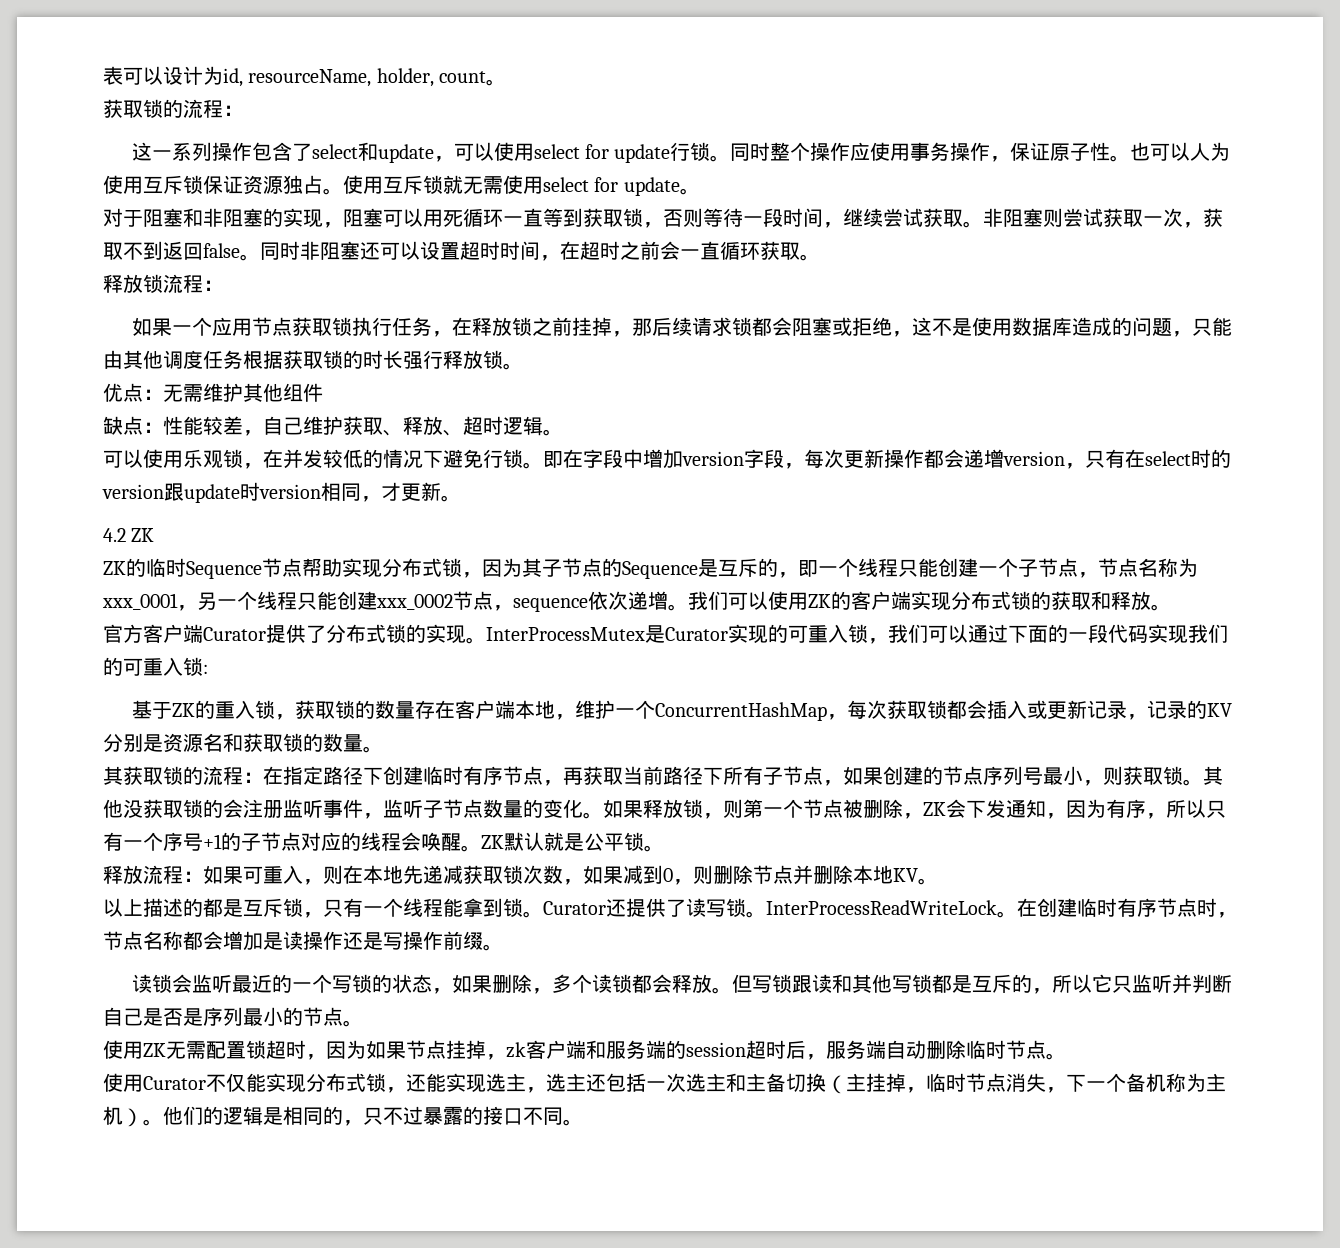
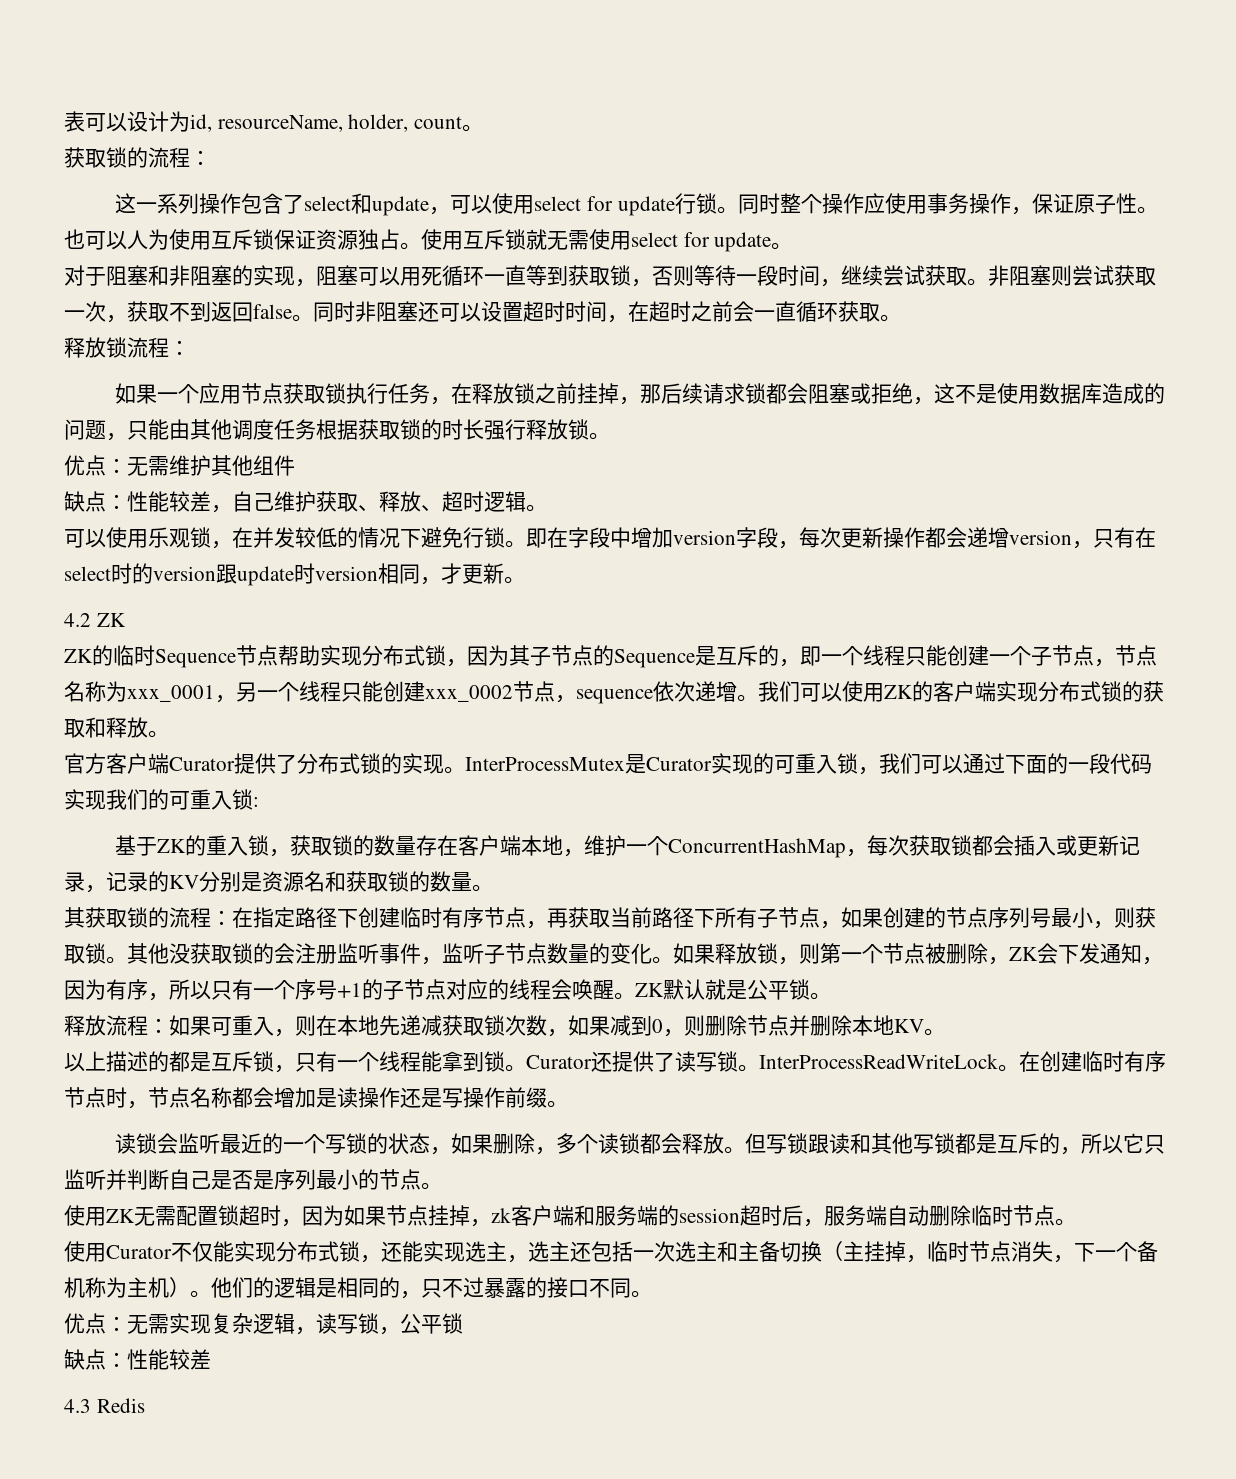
(583, 1122) none -> [64,1313,463,1335] [64,1349,211,1370] [64,1398,145,1413] // 优点：无需实现复杂逻辑，读写锁，公平锁 // 缺点：性能较差 // 4.3 Redis

